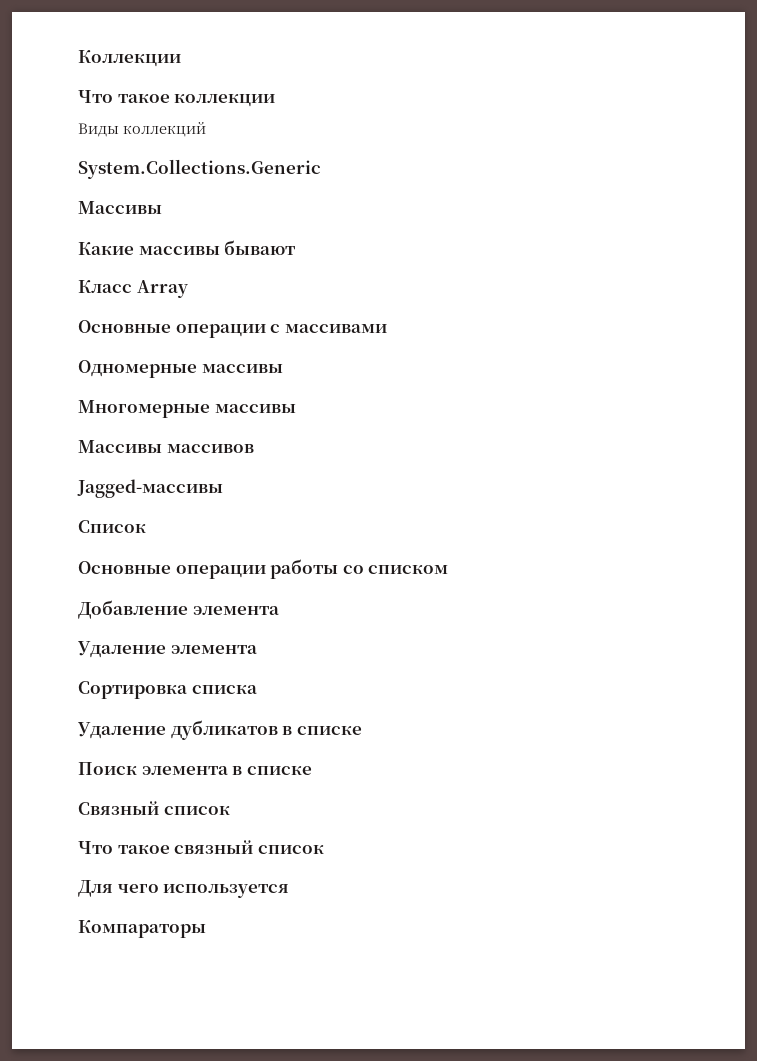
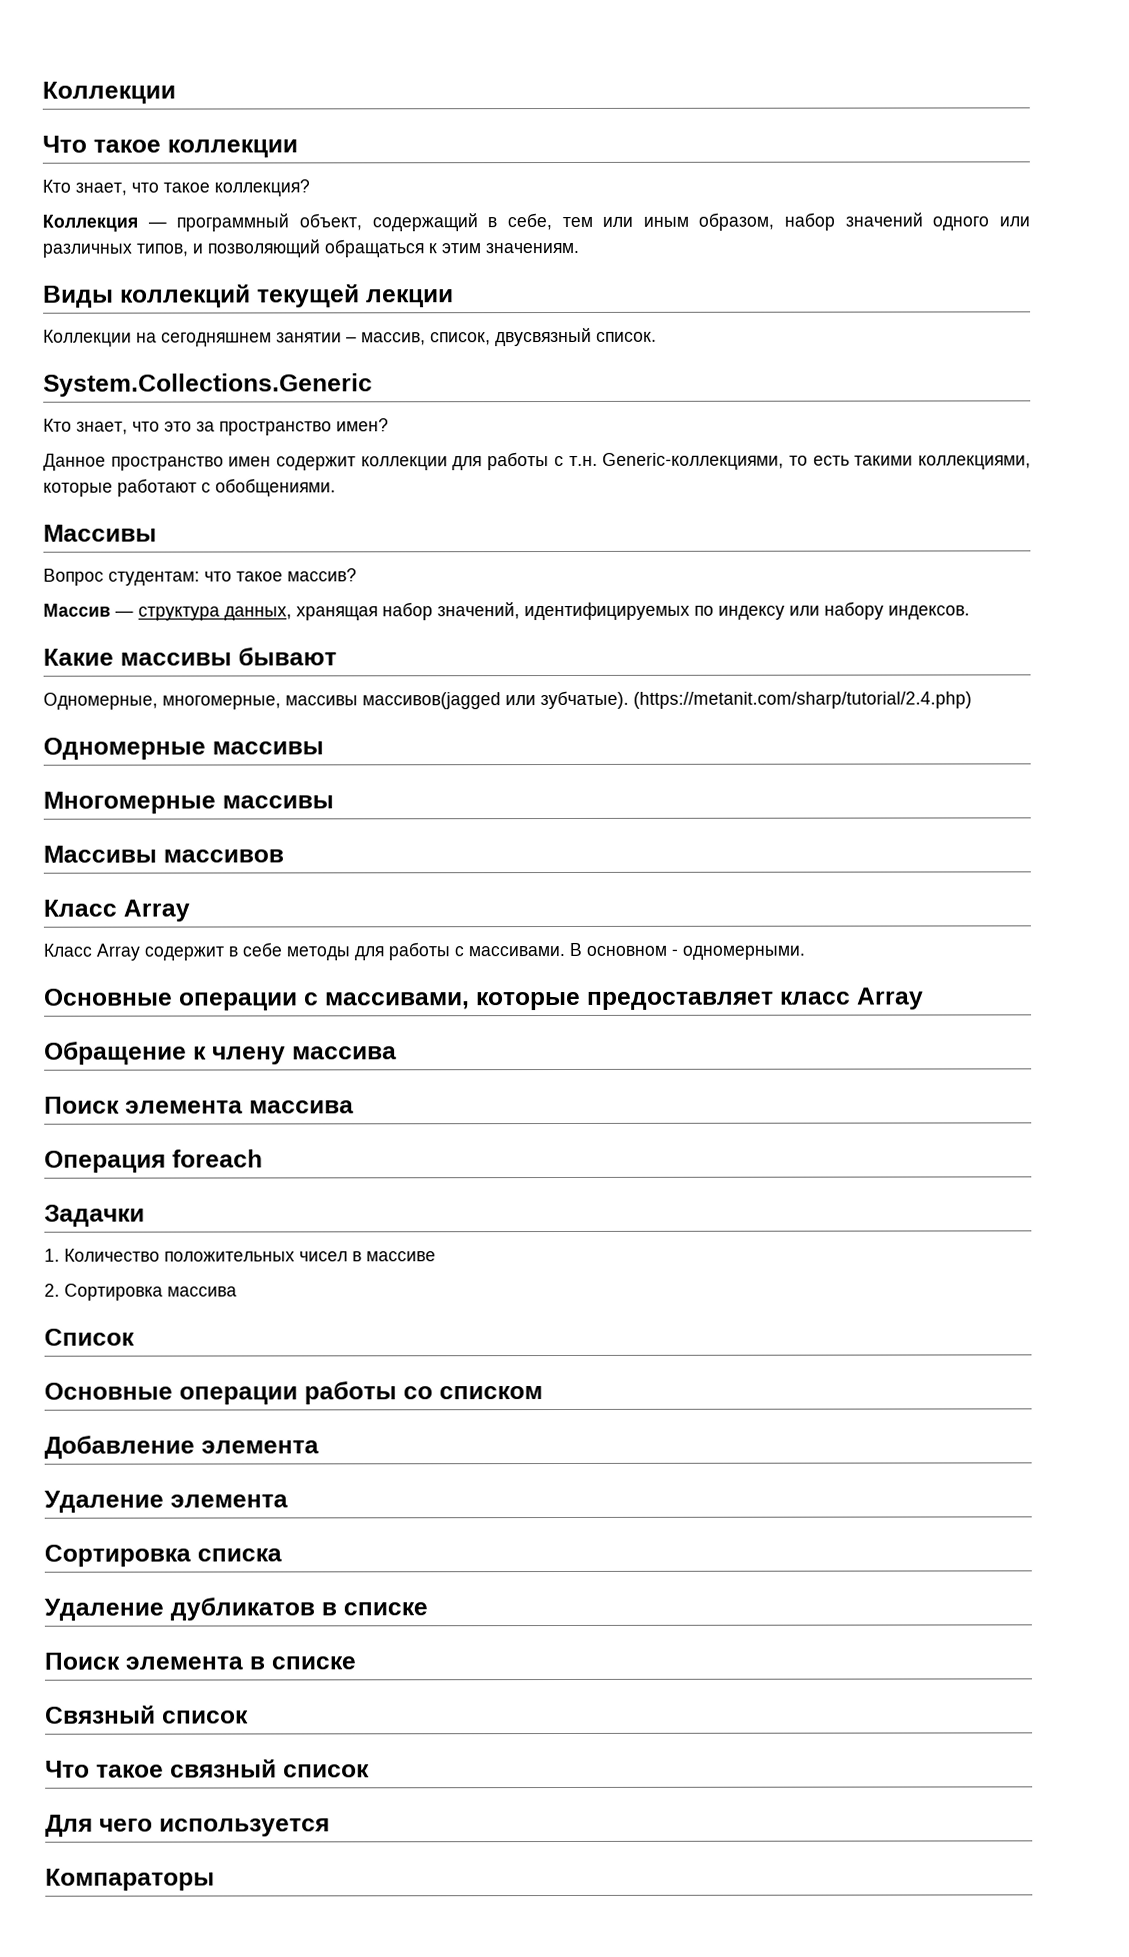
[78,122,206,137] [78,159,321,179] [78,201,162,214] [78,240,296,255] [78,280,188,298] [78,320,387,338] Виды коллекций // System.Collections.Generic // Массивы // Какие массивы бывают // Класс Array // Основные операции с массивами -> [42,179,310,197] [42,212,1030,232] [42,239,579,258] [43,284,454,308] [43,327,657,347] [43,373,373,397] [43,418,389,436] [43,452,1032,471] [43,478,336,497] [43,524,157,542] [43,568,357,586] [43,601,970,621] [43,647,337,666] [43,690,972,710] Кто знает, что такое коллекция? // Коллекция — программный объект, содержащий в себе, тем или иным образом, набор значений одного или различных типов, и позволяющий обращаться к этим значениям. // Виды коллекций текущей лекции // Коллекции на сегодняшнем занятии – массив, список, двусвязный список. // System.Collections.Generic // Кто знает, что это за пространство имен? // Данное пространство имен содержит коллекции для работы с т.н. Generic-коллекциями, то есть такими коллекциями, которые работают с обобщениями. // Массивы // Вопрос студентам: что такое массив? // Массив — структура данных, хранящая набор значений, идентифицируемых по индексу или набору индексов. // Какие массивы бывают // Одномерные, многомерные, массивы массивов(jagged или зубчатые). (https://metanit.com/sharp/tutorial/2.4.php)
[77,479,223,498] Jagged-массивы -> [43,899,190,922] [43,942,805,961] [44,987,924,1011] [44,1041,397,1065] [44,1096,354,1114] [44,1149,263,1173] [44,1204,145,1227] [44,1248,436,1262] [44,1283,237,1301] Класс Array // Класс Array содержит в себе методы для работы с массивами. В основном - одномерными. // Основные операции с массивами, которые предоставляет класс Array // Обращение к члену массива // Поиск элемента массива // Операция foreach // Задачки // 1. Количество положительных чисел в массиве // 2. Сортировка массива

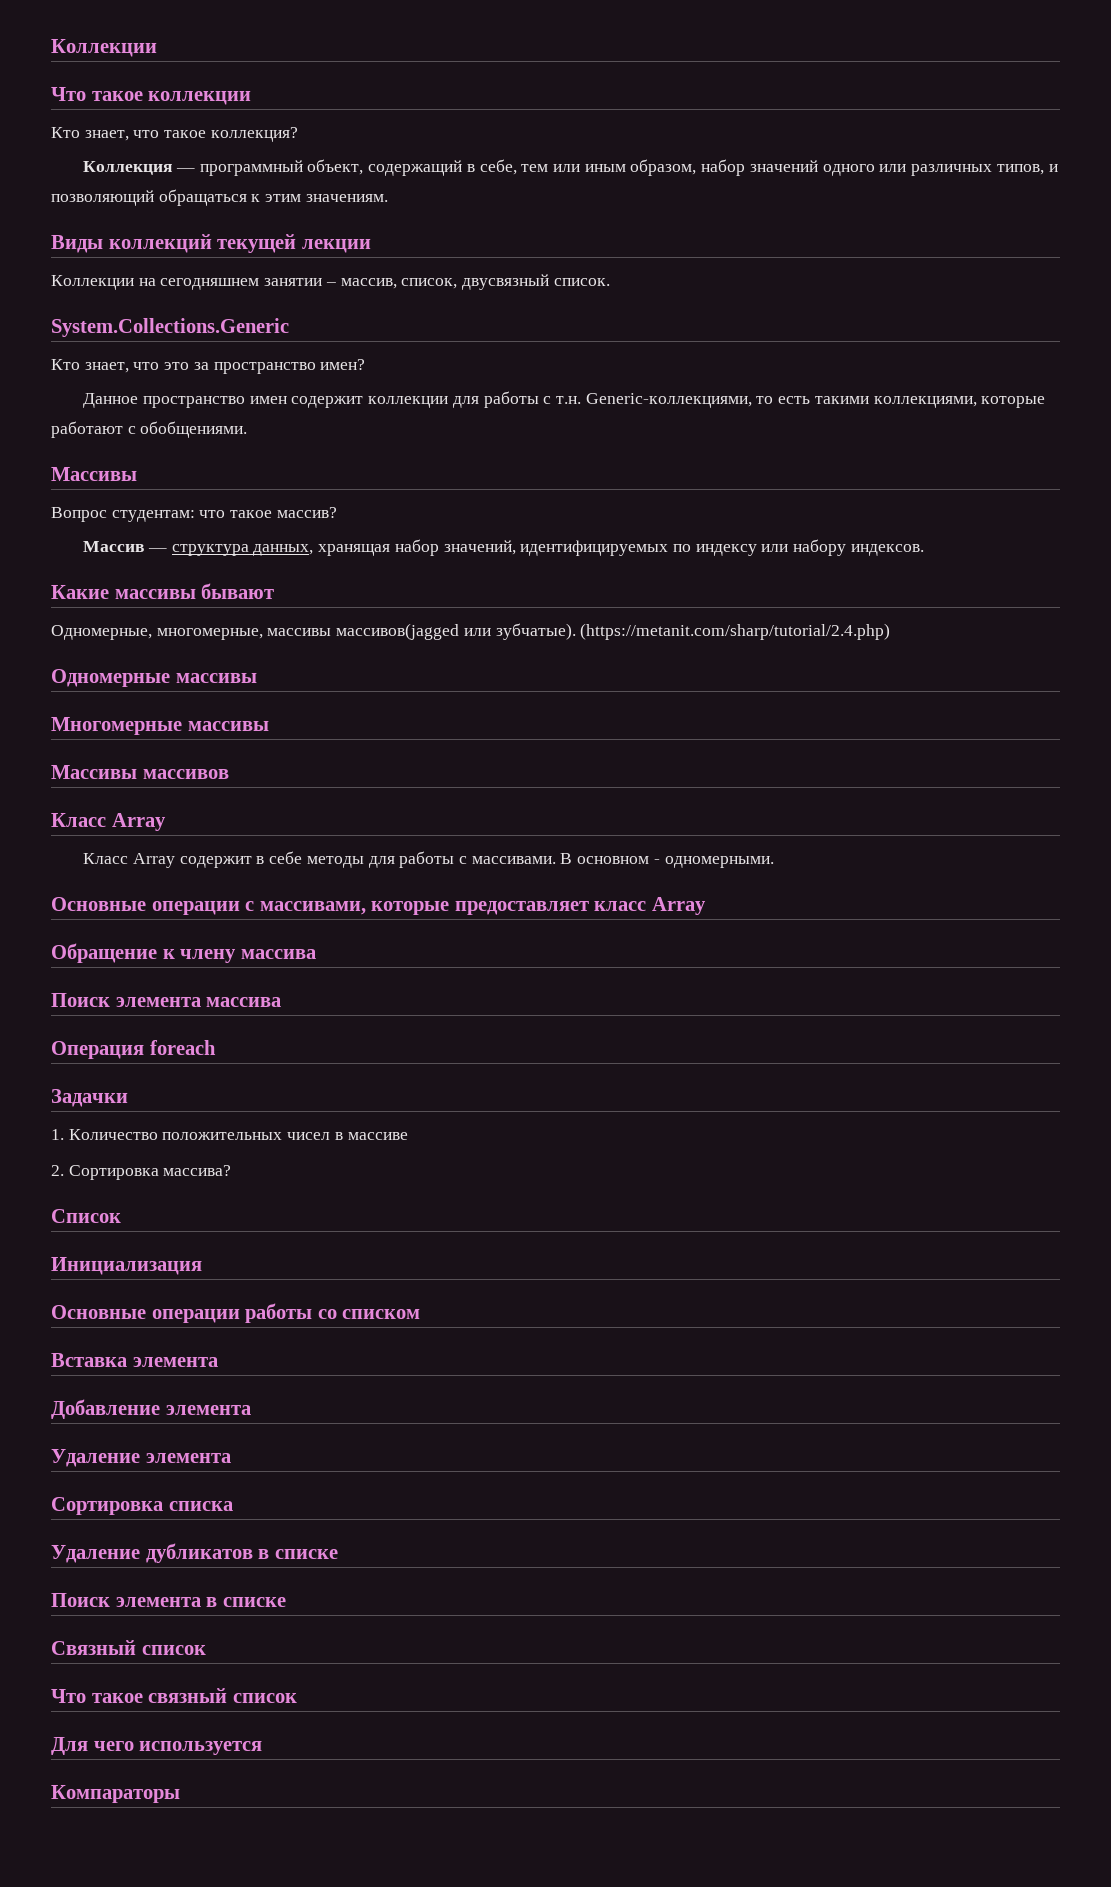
[167,1286,237,1297] массива -> [163,1165,232,1176] массива?
(135, 1337) none -> [51,1257,202,1275] // Инициализация
(543, 1393) none -> [51,1353,218,1367] // Вставка элемента

